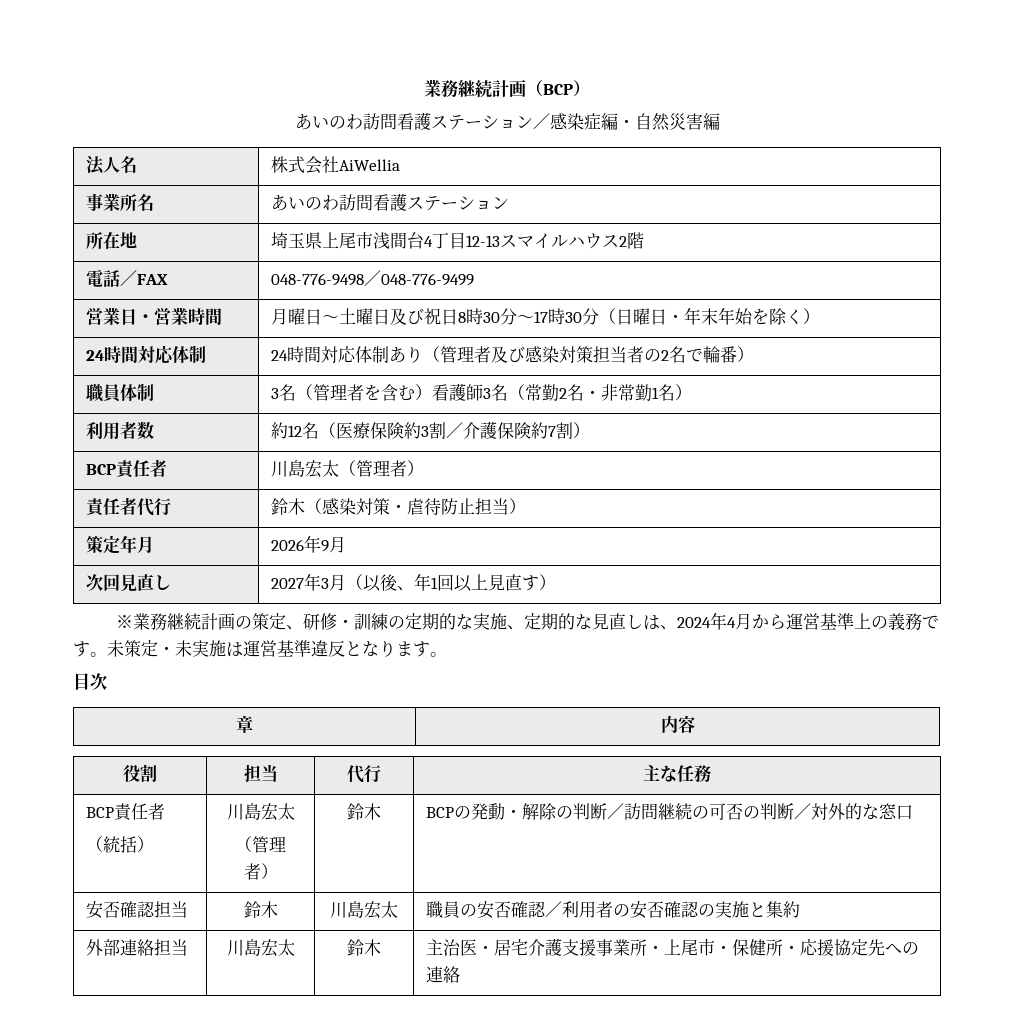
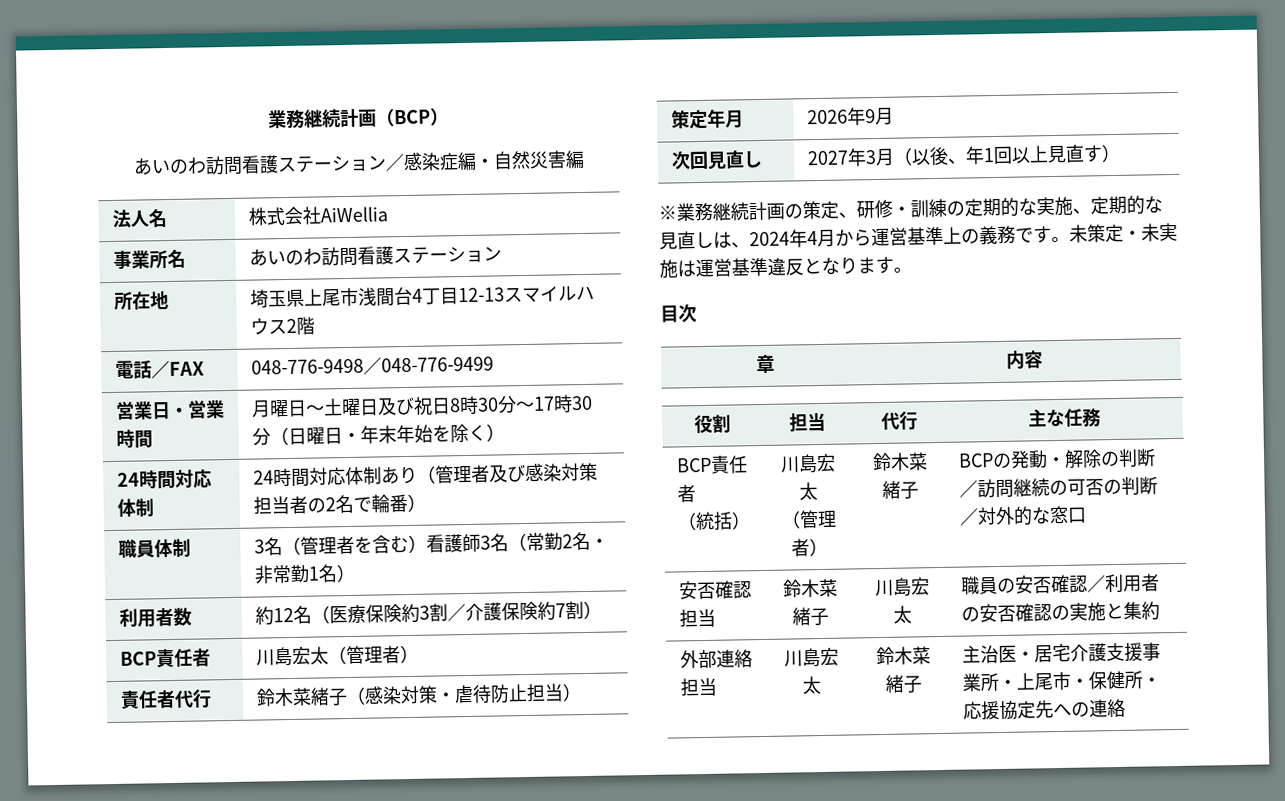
(305, 506) none -> [291,687,348,707] 菜緒子
(381, 811) none -> [907,452,928,471] [881,480,919,500] 菜緒子
(278, 909) none -> [819,578,838,598] [792,607,829,627] 菜緒子
(381, 947) none -> [911,646,931,665] [884,674,922,694] 菜緒子

